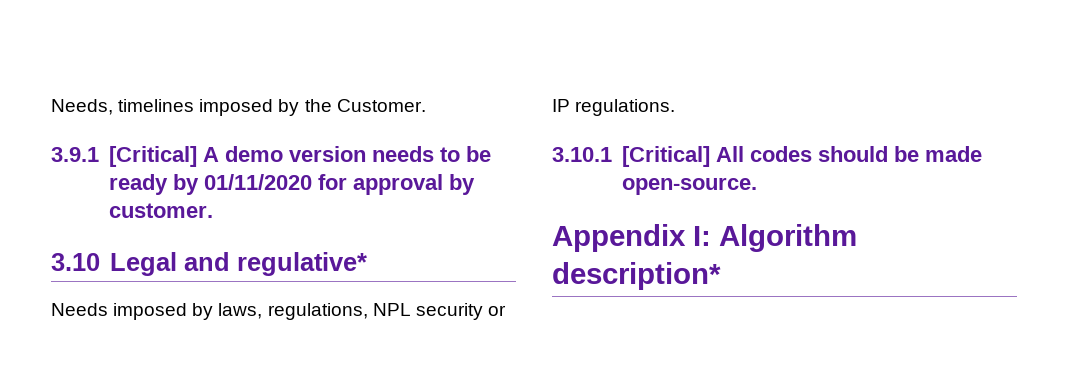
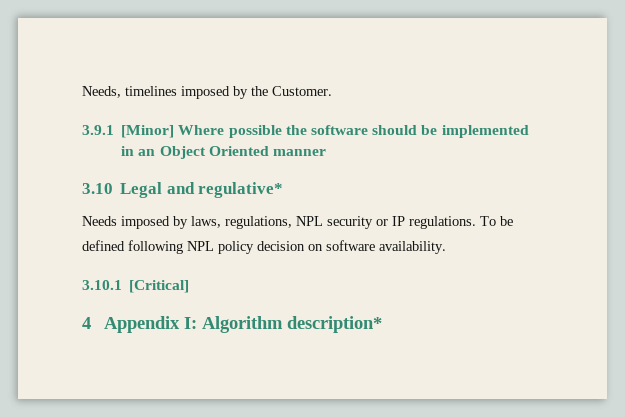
[108,146,491,167] [108,174,475,195] [108,203,213,218] [Critical] A demo version needs to be ready by 01/11/2020 for approval by customer. -> [121,125,529,138] [121,146,326,159] [Minor] Where possible the software should be implemented in an Object Oriented manner
[552,146,982,167] [621,177,757,195] // 3.10.1 [Critical] All codes should be made open-source. // -> [480,216,513,226] [82,240,446,254] [82,280,190,293] [82,317,91,329] To be defined following NPL policy decision on software availability. // 3.10.1 [Critical] // 4

